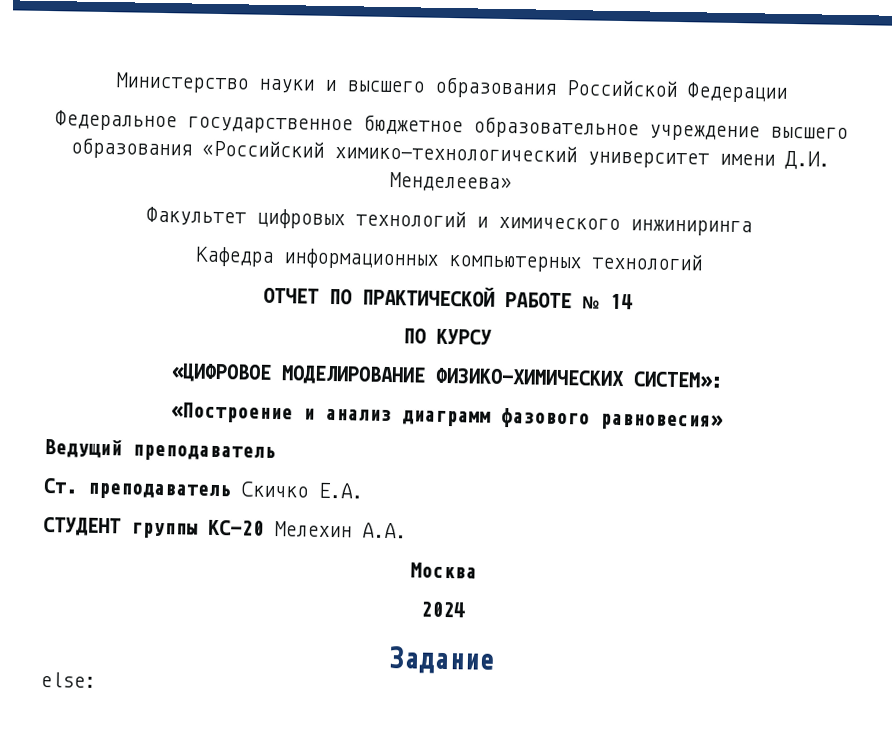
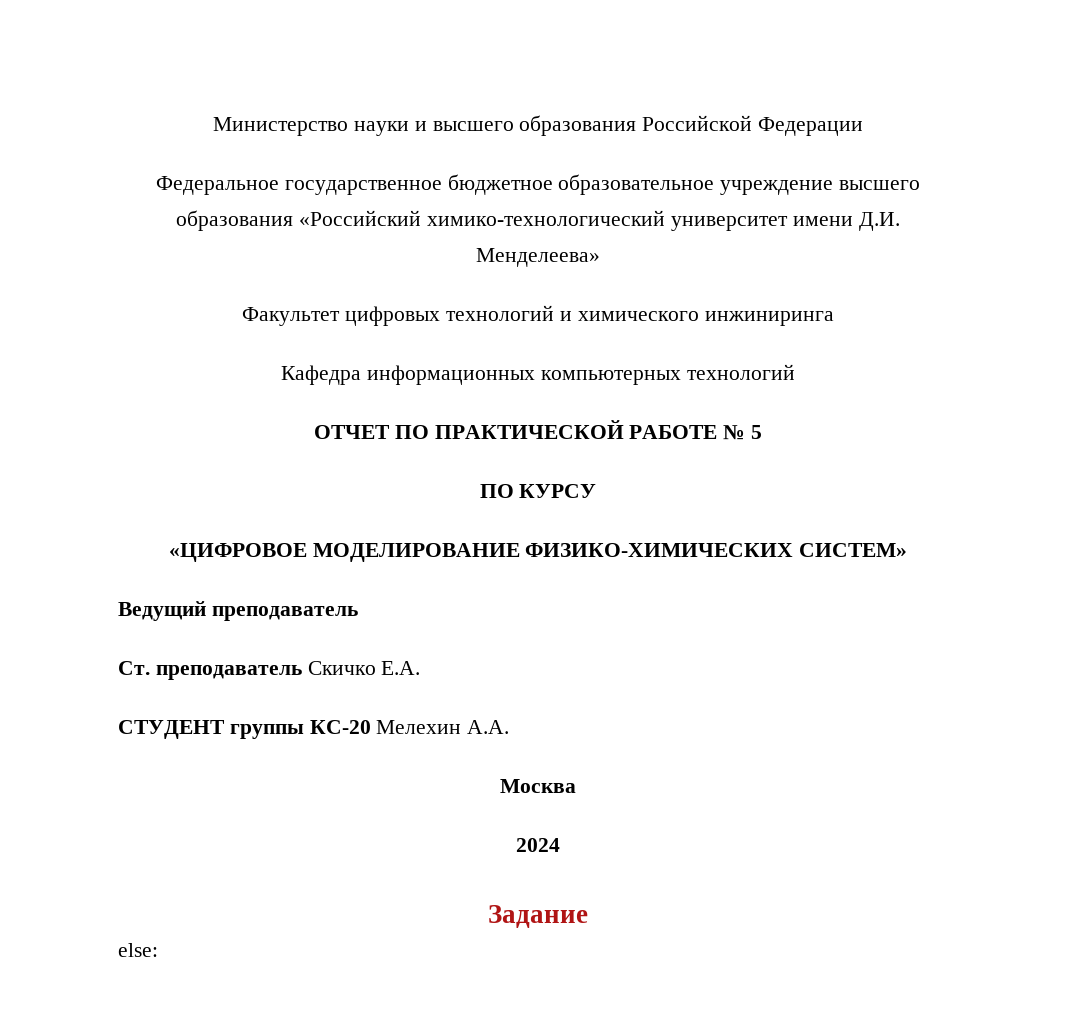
[610,293,633,310] 14 -> [751,425,763,439] 5
[632,371,723,388] [170,402,723,431] СИСТЕМ»: // «Построение и анализ диаграмм фазового равновесия» -> [799,543,908,557] СИСТЕМ»

